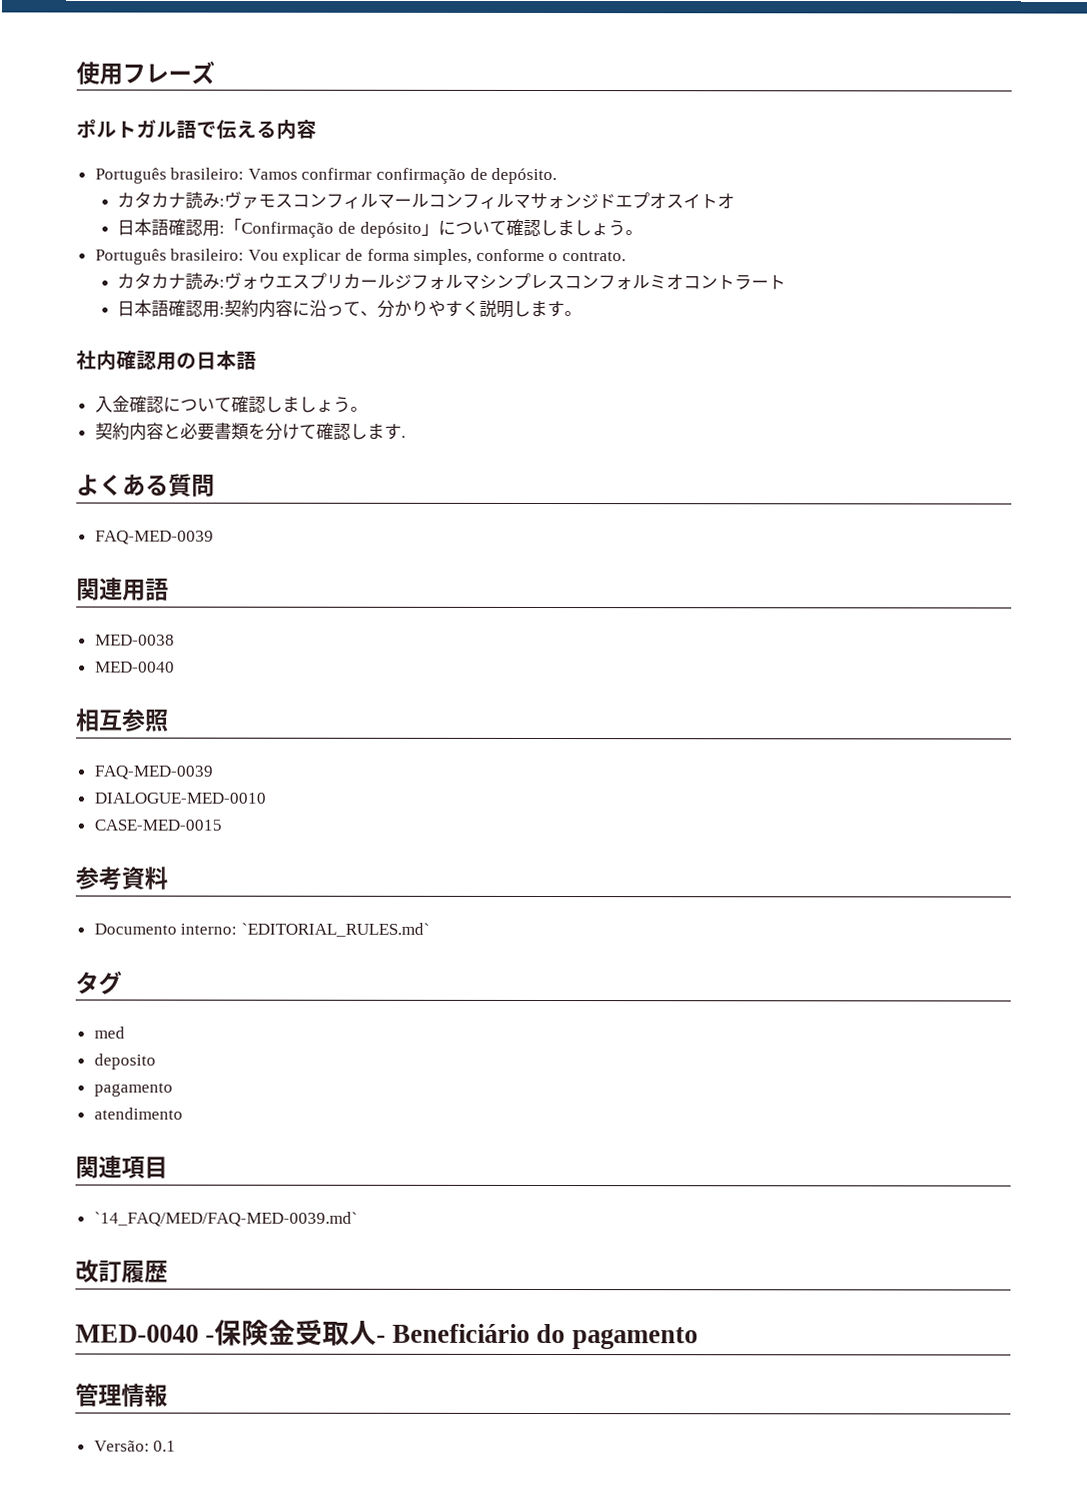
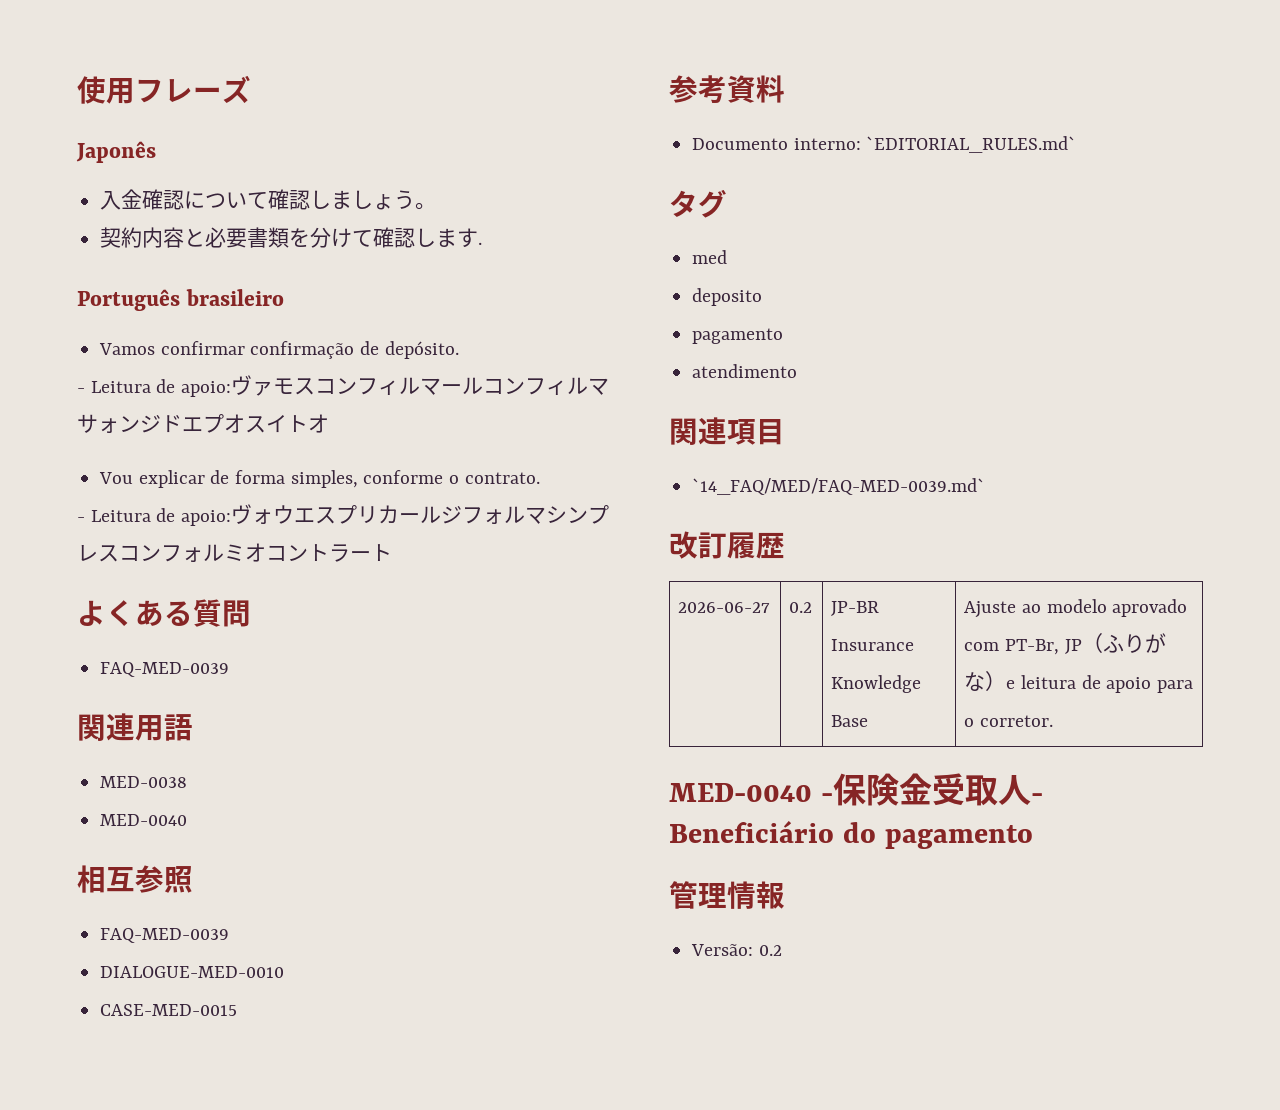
[76,119,317,140] [94,167,558,185] [117,191,736,210] [117,218,643,238] [94,248,627,265] [117,272,787,291] [117,299,583,318] [76,350,257,371] ポルトガル語で伝える内容 // Português brasileiro: Vamos confirmar confirmação de depósito. // カタカナ読み:ヴァモスコンフィルマールコンフィルマサォンジドエプオスイトオ // 日本語確認用:「Confirmação de depósito」について確認しましょう。 // Português brasileiro: Vou explicar de forma simples, conforme o contrato. // カタカナ読み:ヴォウエスプリカールジフォルマシンプレスコンフォルミオコントラート // 日本語確認用:契約内容に沿って、分かりやすく説明します。 // 社内確認用の日本語 -> [76,141,156,163] Japonês
(406, 436) none -> [77,289,284,311] [99,341,459,359] [77,375,610,397] [77,414,329,433] [99,470,540,488] [77,504,610,526] [77,543,392,562] // Português brasileiro // Vamos confirmar confirmação de depósito. // - Leitura de apoio:ヴァモスコンフィルマールコンフィルマサォンジドエプオスイトオ // Vou explicar de forma simples, conforme o contrato. // - Leitura de apoio:ヴォウエスプリカールジフォルマシンプレスコンフォルミオコントラート
(168, 1271) none -> [678,602,771,613] [789,602,813,613] [831,601,880,616] [831,639,915,651] [831,675,922,693] [831,715,869,727] [964,599,1188,618] [964,633,1166,655] [964,671,1193,693] [964,715,1053,727] // 2026-06-27 | 0.2 | JP-BR Insurance Knowledge Base | Ajuste ao modelo aprovado com PT-Br, JP（ふりがな）e leitura de apoio para o corretor.
[153,1440,177,1452] 0.1 -> [758,945,782,956] 0.2

